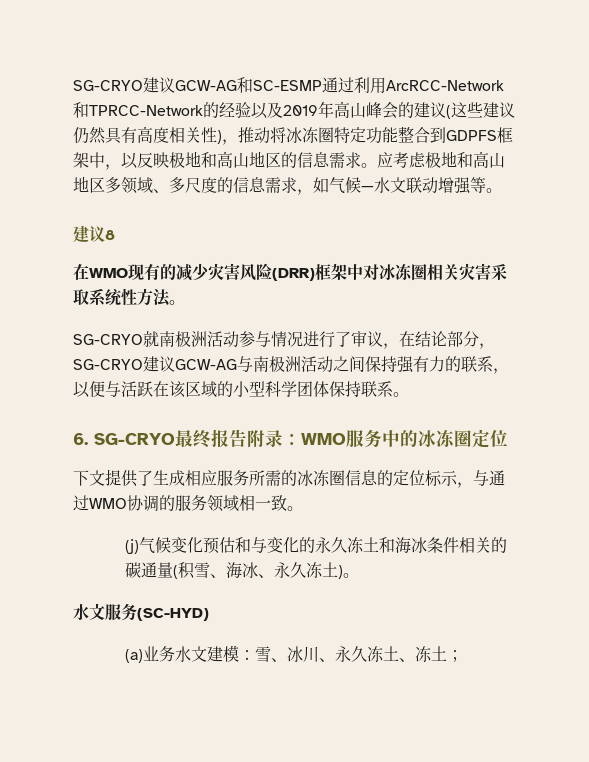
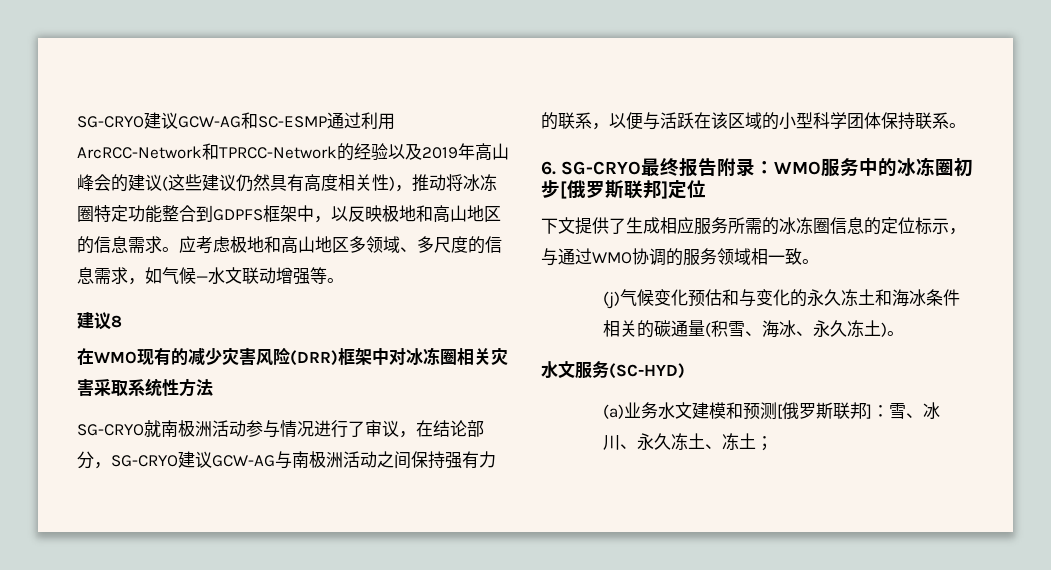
[169,300,185,305] 。 -> (213, 387) none
(472, 438) none -> [954,158,973,177] [541,180,668,199] 初步[俄罗斯联邦]
(239, 653) none -> [726,402,873,420] 和预测[俄罗斯联邦]

